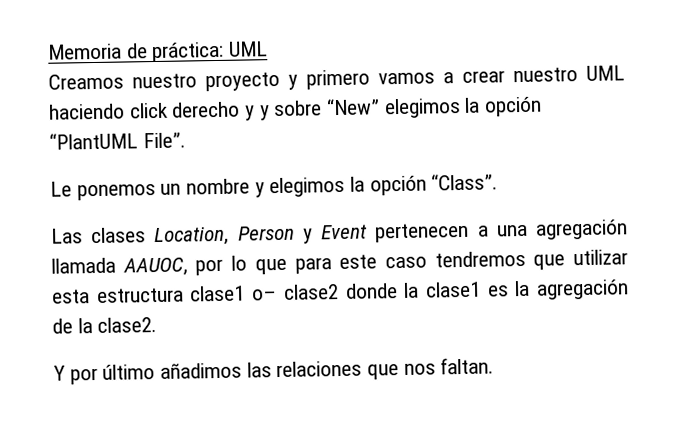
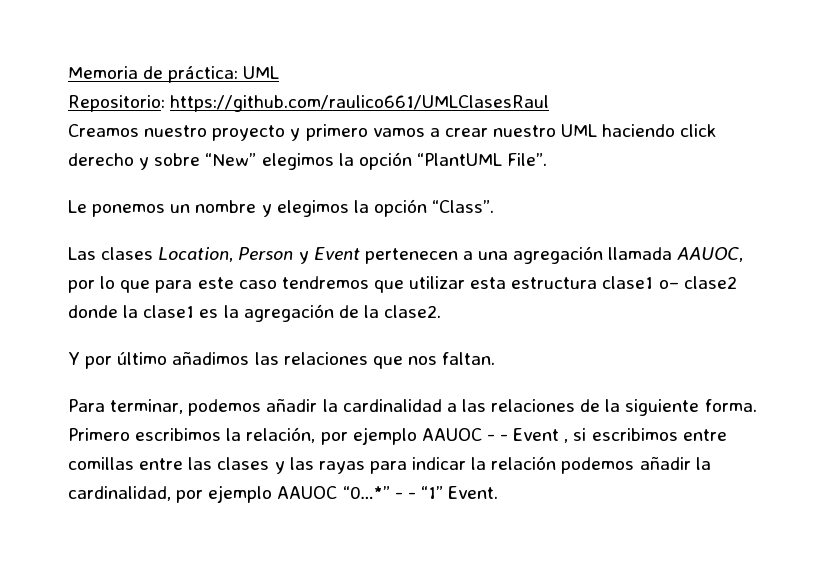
(269, 49) none -> [68,95,550,112] // Repositorio: https://github.com/raulico661/UMLClasesRaul
[259,105,270,121] y -> (150, 163) none
(495, 366) none -> [68,398,757,416] [68,427,727,445] [68,456,711,474] [68,485,499,503] // Para terminar, podemos añadir la cardinalidad a las relaciones de la siguiente forma. Primero escribimos la relación, por ejemplo AAUOC - - Event , si escribimos entre comillas entre las clases y las rayas para indicar la relación podemos añadir la cardinalidad, por ejemplo AAUOC “0…*” - - “1” Event.

